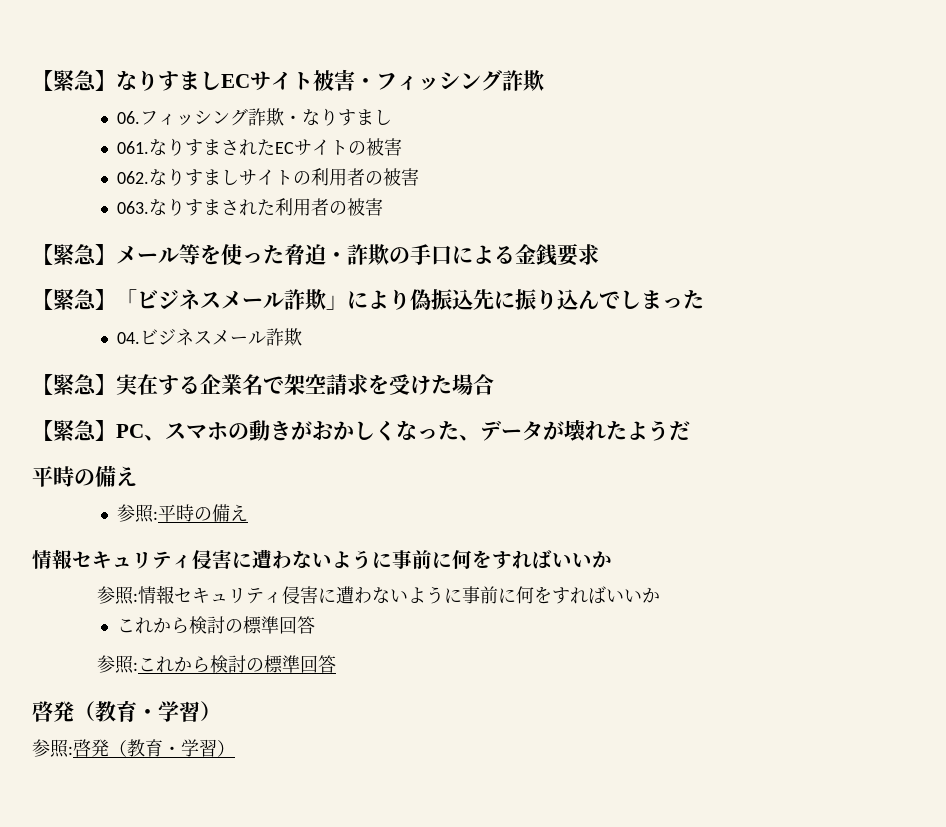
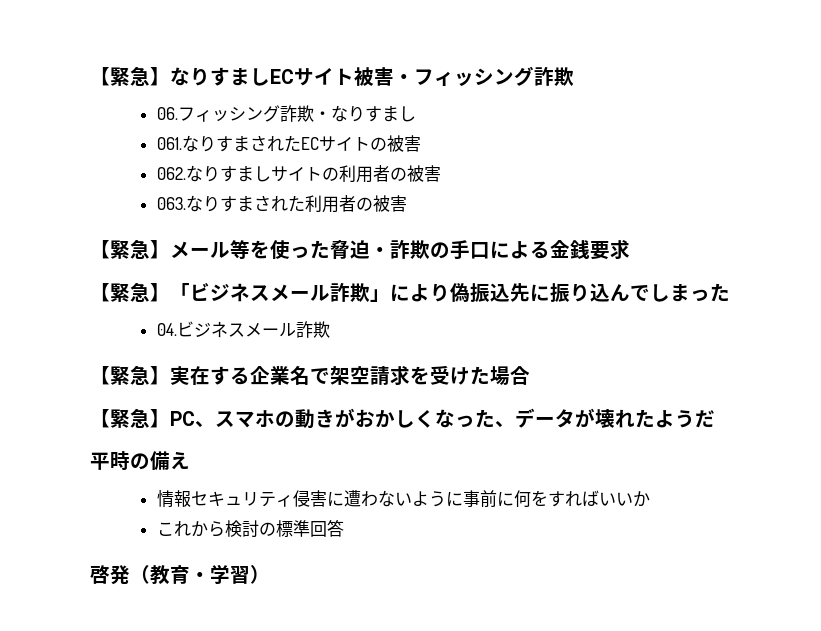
[116,504,248,523] [32,549,612,569] [97,586,139,605] 参照:平時の備え // 情報セキュリティ侵害に遭わないように事前に何をすればいいか // 参照: -> (190, 460) none
[97,655,337,674] [32,700,221,722] [32,739,235,758] // 参照:これから検討の標準回答 // 啓発（教育・学習） // 参照:啓発（教育・学習） -> [90,564,270,585] // 啓発（教育・学習）

